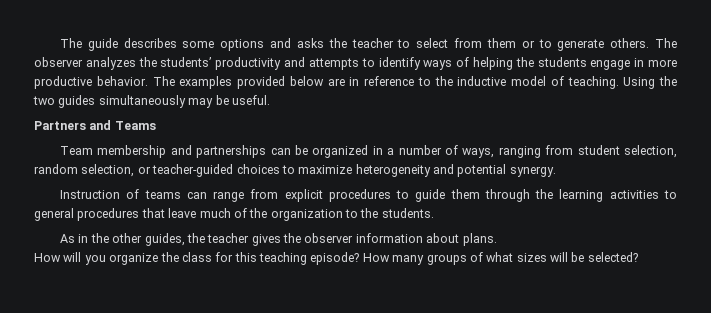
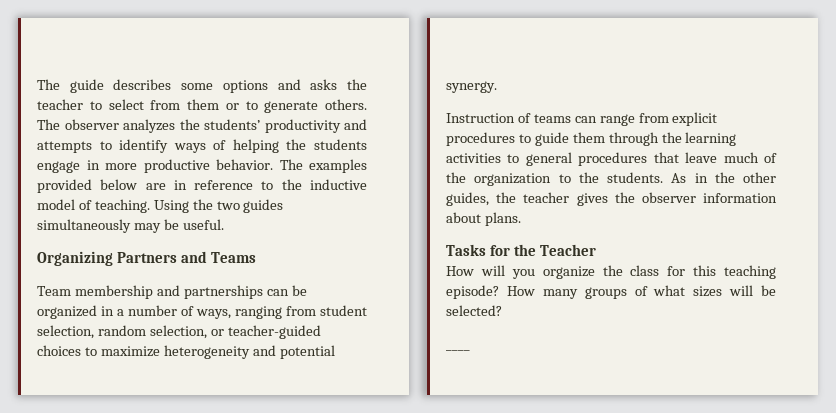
(270, 100) none -> [37,251,113,266] Organizing
(434, 213) // -> (663, 177) none
(497, 239) none -> [446,244,596,256] // Tasks for the Teacher
(638, 257) none -> [446,349,470,351] // ____

